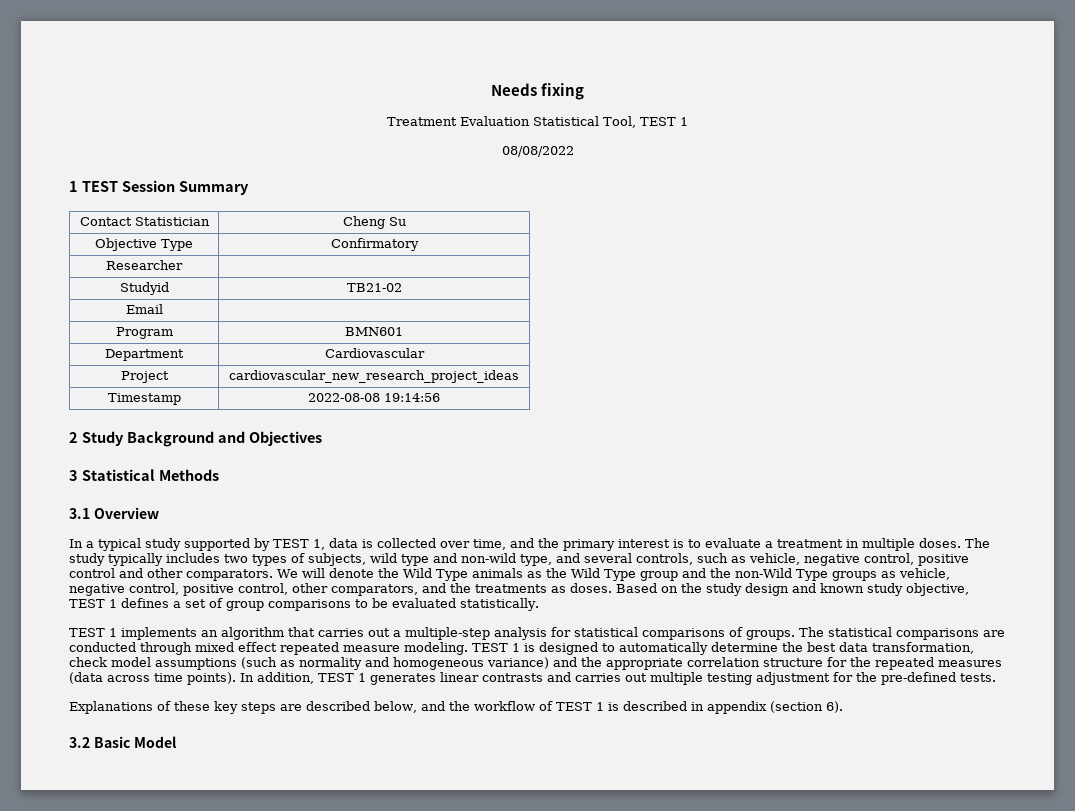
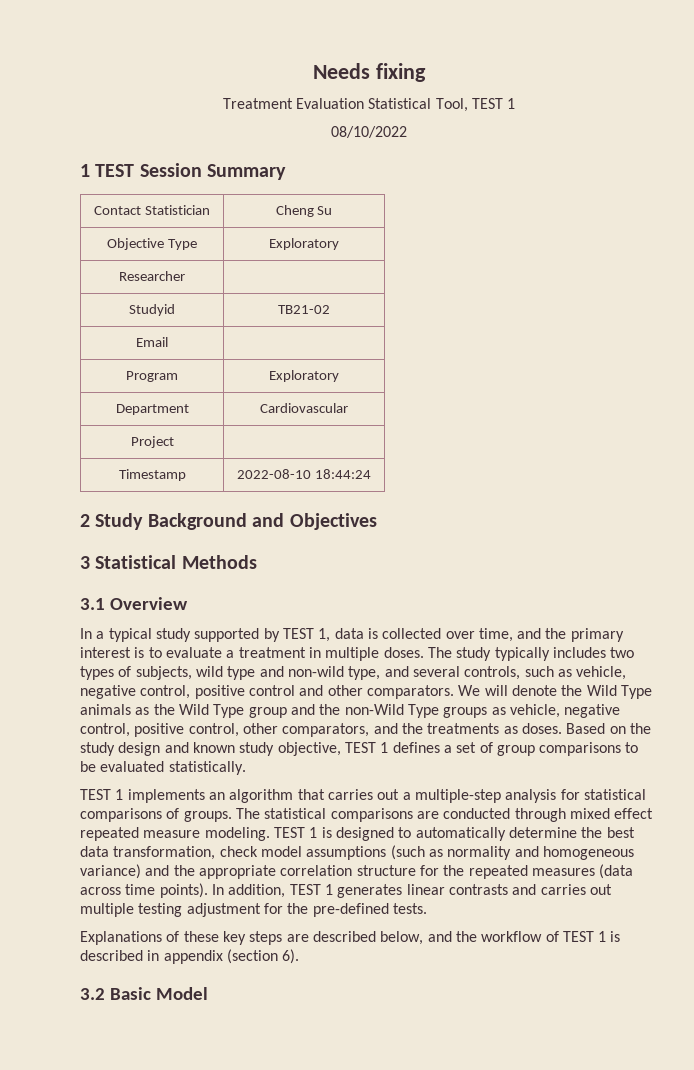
[501,146,574,157] 08/08/2022 -> [331,126,407,138] 08/10/2022
[330,238,419,251] Confirmatory -> [269,238,339,250] Exploratory
[345,327,403,336] BMN601 -> [269,370,339,382] Exploratory
[229,370,519,383] cardiovascular_new_research_project_ideas -> (174, 442) none
[308,393,440,402] 2022-08-08 19:14:56 -> [237,469,371,479] 2022-08-10 18:44:24

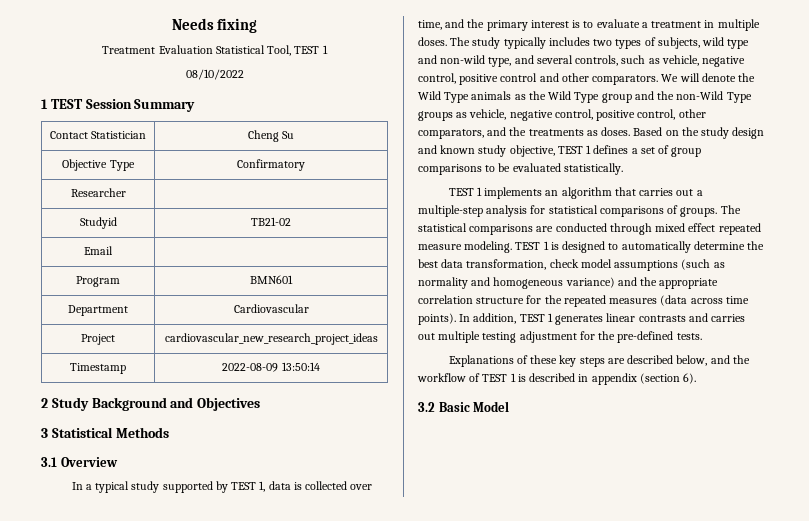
[269,238,339,250] Exploratory -> [237,159,305,171] Confirmatory
[269,370,339,382] Exploratory -> [250,275,293,284] BMN601
(174, 442) none -> [164,333,378,345] cardiovascular_new_research_project_ideas
[237,469,371,479] 2022-08-10 18:44:24 -> [222,362,320,372] 2022-08-09 13:50:14

